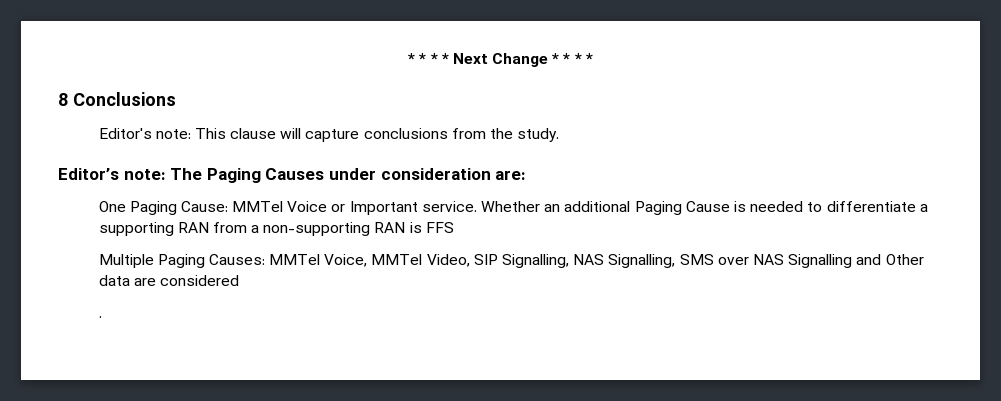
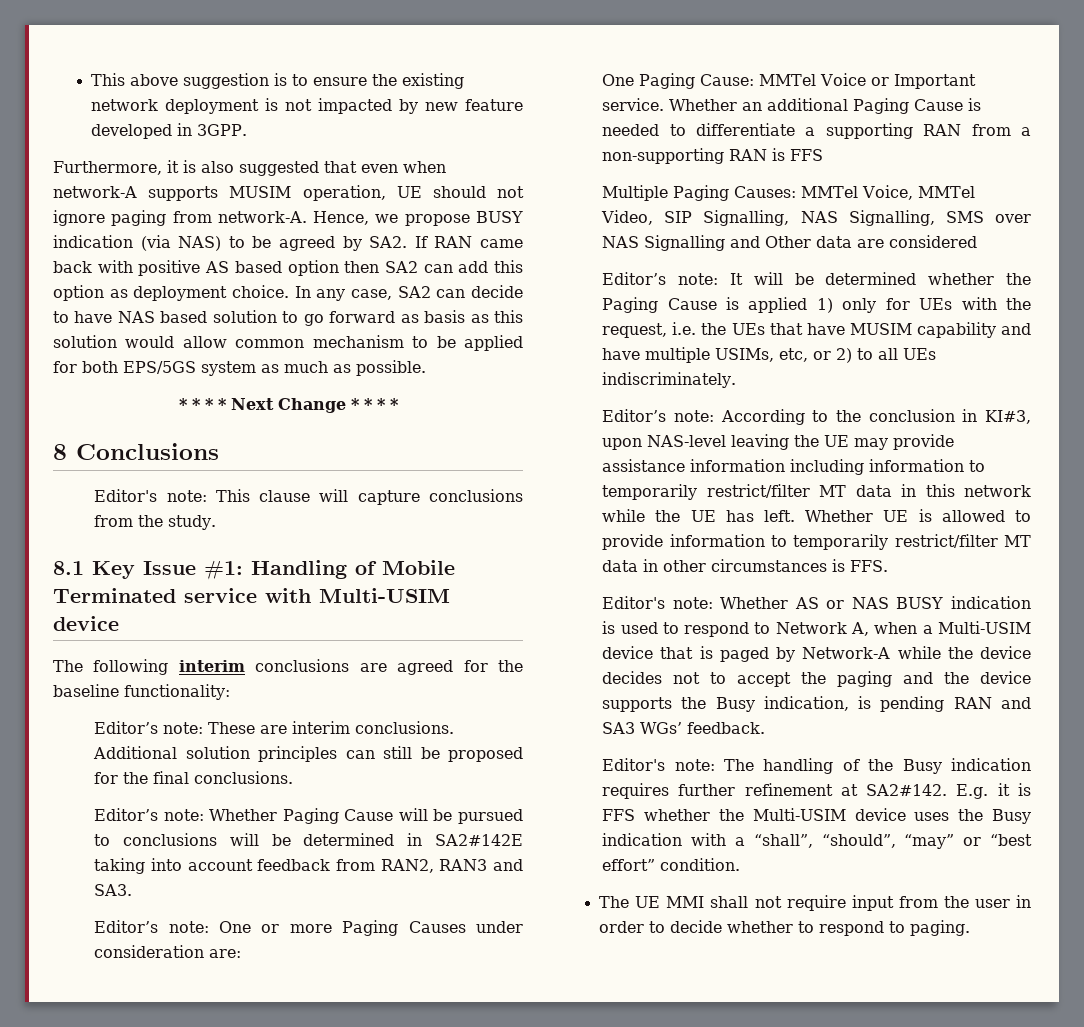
(408, 58) none -> [91,73,465,89] [91,98,523,114] [91,123,248,139] [53,160,446,176] [53,185,524,201] [53,210,523,226] [53,235,524,251] [53,260,523,276] [53,285,523,301] [53,310,523,326] [53,335,523,351] [53,360,426,376] This above suggestion is to ensure the existing network deployment is not impacted by new feature developed in 3GPP. // Furthermore, it is also suggested that even when network-A supports MUSIM operation, UE should not ignore paging from network-A. Hence, we propose BUSY indication (via NAS) to be agreed by SA2. If RAN came back with positive AS based option then SA2 can add this option as deployment choice. In any case, SA2 can decide to have NAS based solution to go forward as basis as this solution would allow common mechanism to be applied for both EPS/5GS system as much as possible. //
[58,168,203,180] Editor’s note: The -> [53,560,455,580] [53,588,450,603] [53,616,119,631] [53,659,523,675] [53,684,230,700] [94,721,455,734] [93,746,523,762] [94,771,294,784] [94,808,523,824] [94,833,523,846] [94,858,523,874] [94,884,133,896] [94,920,332,933] 8.1 Key Issue #1: Handling of Mobile Terminated service with Multi-USIM device // The following interim conclusions are agreed for the baseline functionality: // Editor’s note: These are interim conclusions. Additional solution principles can still be proposed for the final conclusions. // Editor’s note: Whether Paging Cause will be pursued to conclusions will be determined in SA2#142E taking into account feedback from RAN2, RAN3 and SA3. // Editor’s note: One or more
[98,316,102,318] . -> [602,272,1031,285] [602,297,1031,313] [602,322,1031,338] [602,347,937,363] [602,372,737,388] [602,409,1031,425] [602,434,955,450] [602,459,986,475] [602,484,1031,500] [602,509,1031,522] [602,534,1031,550] [602,559,889,572] [602,596,1031,609] [602,621,1031,637] [602,646,1031,662] [602,671,1031,687] [602,696,1031,712] [602,722,766,734] [602,758,1031,774] [602,783,1031,799] [602,808,1031,824] [602,833,1032,849] [602,858,741,871] [599,895,1031,911] [599,920,971,936] Editor’s note: It will be determined whether the Paging Cause is applied 1) only for UEs with the request, i.e. the UEs that have MUSIM capability and have multiple USIMs, etc, or 2) to all UEs indiscriminately. // Editor’s note: According to the conclusion in KI#3, upon NAS-level leaving the UE may provide assistance information including information to temporarily restrict/filter MT data in this network while the UE has left. Whether UE is allowed to provide information to temporarily restrict/filter MT data in other circumstances is FFS. // Editor's note: Whether AS or NAS BUSY indication is used to respond to Network A, when a Multi-USIM device that is paged by Network-A while the device decides not to accept the paging and the device supports the Busy indication, is pending RAN and SA3 WGs’ feedback. // Editor's note: The handling of the Busy indication requires further refinement at SA2#142. E.g. it is FFS whether the Multi-USIM device uses the Busy indication with a “shall”, “should”, “may” or “best effort” condition. // The UE MMI shall not require input from the user in order to decide whether to respond to paging.

